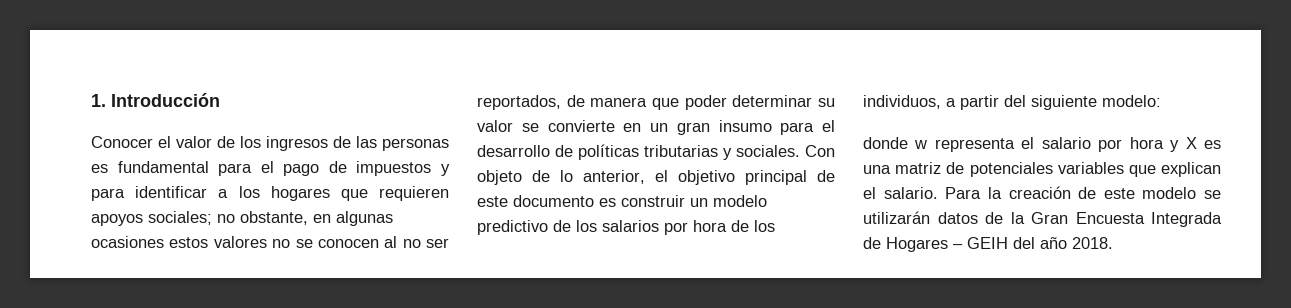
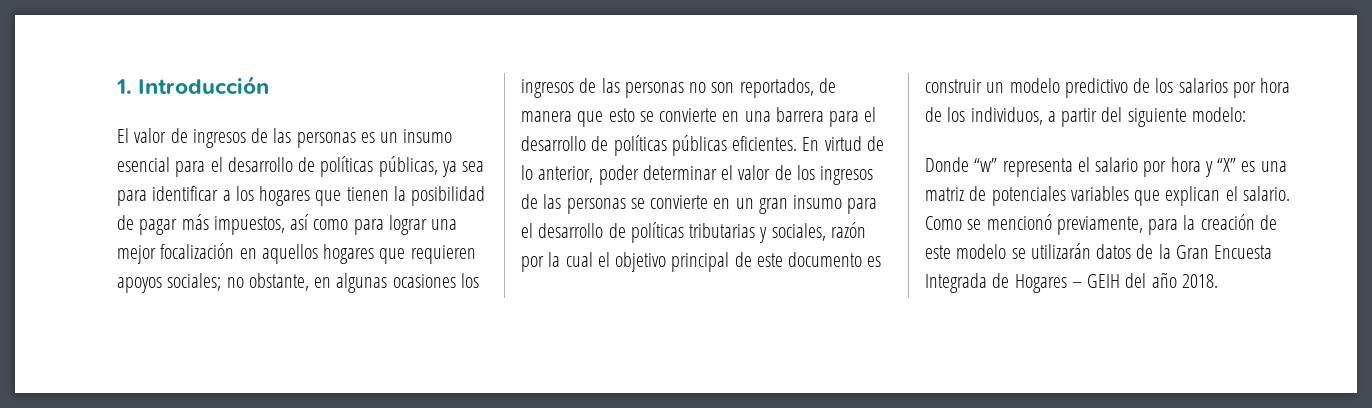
[91,136,261,148] Conocer el valor de los -> [117,128,188,143] El valor de
[117,161,450,176] fundamental para el pago de impuestos y -> [380,129,453,143] [117,156,485,177] un insumo esencial para el desarrollo de políticas públicas, ya sea
(368, 195) none -> [346,186,486,206] [117,214,458,235] [117,243,406,264] tienen la posibilidad de pagar más impuestos, así como para lograr una mejor focalización en aquellos hogares que
[169,236,449,248] [477,95,835,110] [477,120,513,132] estos valores no se conocen al no ser reportados, de manera que poder determinar su valor -> [460,273,479,288] [521,78,836,98] [521,107,877,127] [521,135,884,156] [521,165,874,185] [521,194,626,214] los ingresos de las personas no son reportados, de manera que esto se convierte en una barrera para el desarrollo de políticas públicas eficientes. En virtud de lo anterior, poder determinar el valor de los ingresos de las personas
[736,145,835,157] [477,170,645,185] sociales. Con objeto de lo anterior, -> [771,222,866,241] [521,252,593,272] sociales, razón por la cual
[863,137,928,149] donde w -> [925,157,998,172] Donde “w”
[1185,137,1197,149] X -> [1217,158,1237,172] “X”
[945,187,982,199] Para -> [925,214,1179,235] Como se mencionó previamente, para

